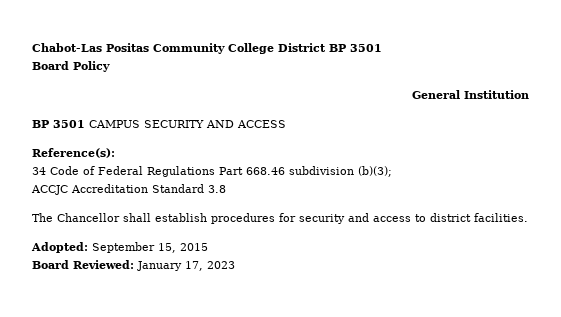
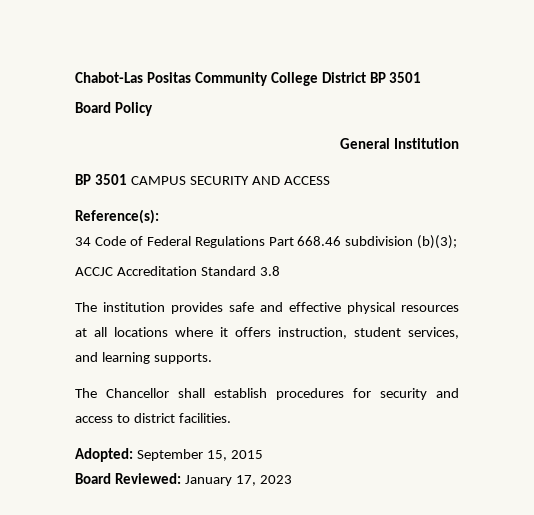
(226, 189) none -> [75,302,459,314] [75,327,459,339] [75,352,212,364] // The institution provides safe and effective physical resources at all locations where it offers instruction, student services, and learning supports.

